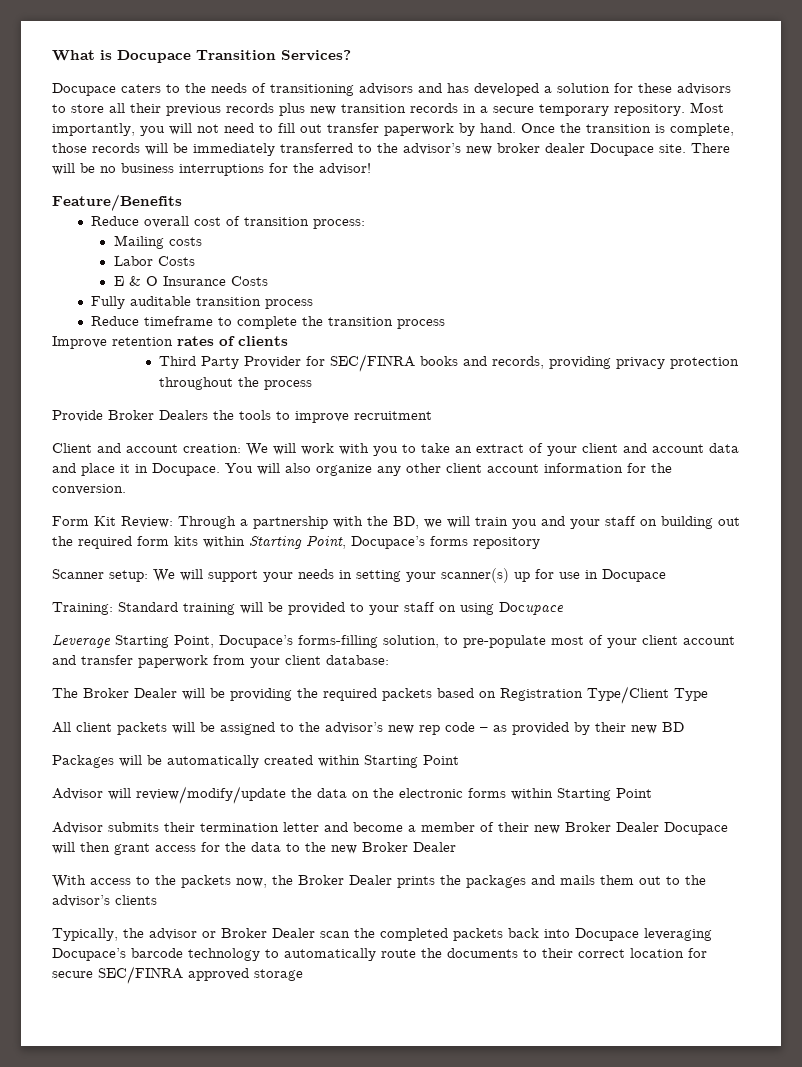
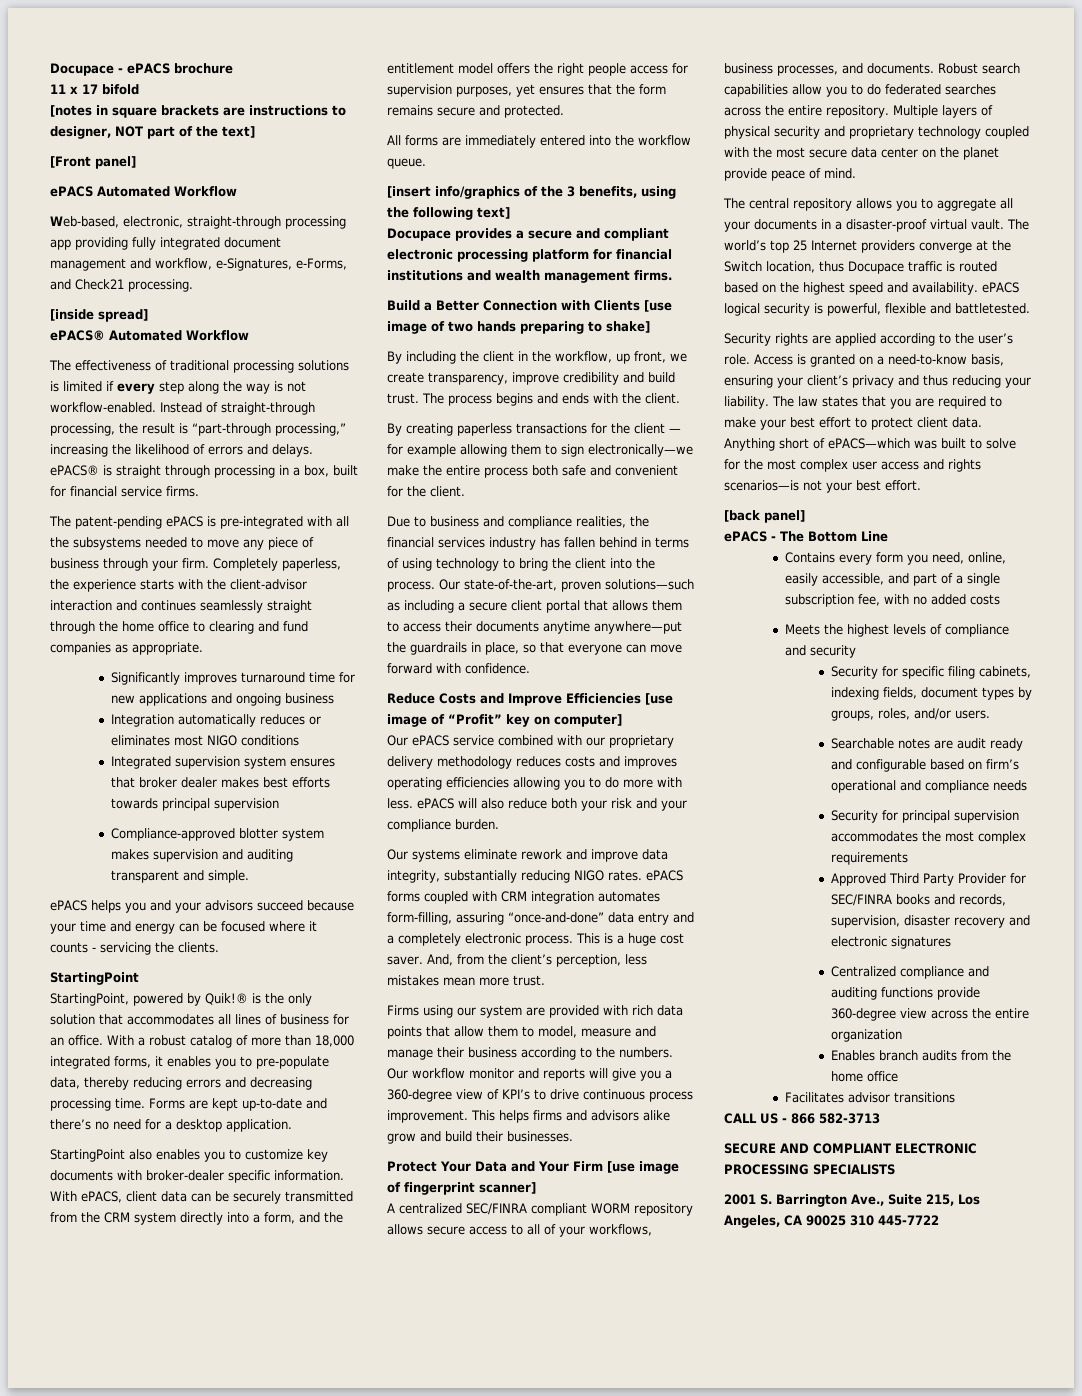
[52,50,351,63] [52,83,731,96] [52,102,724,116] [52,123,734,136] [52,143,730,156] [52,163,371,176] [52,194,182,211] [90,216,365,229] [113,235,202,249] [113,256,195,266] [113,276,268,286] [90,296,313,309] [90,316,445,329] [52,336,288,349] What is Docupace Transition Services? // Docupace caters to the needs of transitioning advisors and has developed a solution for these advisors to store all their previous records plus new transition records in a secure temporary repository. Most importantly, you will not need to fill out transfer paperwork by hand. Once the transition is complete, those records will be immediately transferred to the advisor’s new broker dealer Docupace site. There will be no business interruptions for the advisor! // Feature/Benefits // Reduce overall cost of transition process: // Mailing costs // Labor Costs // E & O Insurance Costs // Fully auditable transition process // Reduce timeframe to complete the transition process // Improve retention rates of clients // -> [50,63,233,76] [50,84,139,95] [50,105,346,118] [50,126,255,139] [50,156,136,169] [50,186,237,197] [50,216,346,229] [50,237,281,250] [50,258,347,271] [50,279,193,292] [50,309,148,322] [50,330,249,341] [49,360,349,373] [50,381,306,394] [50,402,315,415] [50,423,346,436] [50,444,313,457] [50,465,358,478] [50,486,199,497] [49,516,349,529] [50,537,314,550] [50,558,341,571] [50,579,307,592] [50,600,312,613] [50,621,308,634] [50,642,203,655] [110,672,355,685] [110,693,334,706] [110,714,321,727] [110,735,299,746] [110,756,335,769] [110,777,330,788] [110,798,279,811] [110,828,324,841] [110,849,293,862] [110,870,249,883] [50,900,354,913] [50,921,317,934] [50,942,219,955] [50,972,139,985] [50,993,312,1006] [50,1014,349,1025] [50,1035,354,1048] [50,1056,329,1069] [50,1077,312,1090] [50,1098,327,1111] [50,1119,292,1132] [50,1149,328,1162] [50,1170,344,1183] [50,1191,353,1204] [50,1212,343,1225] [387,63,688,76] [387,84,666,97] [387,105,564,118] [387,135,691,148] [387,158,426,169] [387,186,676,199] [387,207,510,220] [387,228,669,241] [387,249,672,262] [387,270,672,283] [387,300,672,312] [387,321,650,334] [387,351,687,364] [387,372,675,385] [387,393,680,406] [387,423,681,436] [387,444,693,457] [387,465,678,478] [387,486,465,497] [387,516,649,529] [387,537,689,550] [387,558,655,571] [387,579,694,592] [387,600,682,613] [387,621,682,634] [387,642,682,655] [387,663,530,674] [387,693,673,706] [387,714,622,727] [387,735,674,748] [387,756,677,769] [387,777,682,790] [387,798,687,811] [387,819,499,832] [387,849,668,862] [387,870,683,883] [387,891,660,904] [387,912,694,925] [387,933,684,946] [387,954,647,967] [387,975,545,986] [387,1005,683,1018] [387,1026,656,1039] [387,1047,673,1060] [387,1068,672,1081] [387,1089,693,1102] [387,1110,670,1123] [387,1131,573,1144] [387,1161,679,1174] [387,1182,536,1195] [387,1203,693,1216] [387,1224,652,1237] [724,63,1020,76] [724,84,996,97] [724,105,993,118] [724,126,1029,139] [724,147,999,160] [724,168,856,181] [723,198,1013,211] [724,219,1029,232] [724,240,1011,253] [724,261,997,274] [724,282,1019,295] [724,303,1030,316] [724,333,1013,346] [724,354,1004,367] [724,375,1031,388] [724,396,1002,409] [724,417,982,430] [724,438,1016,451] [724,459,981,472] [724,480,921,493] [724,510,805,523] [724,531,888,542] [784,552,1006,565] [784,573,1000,586] [784,594,1000,607] [784,624,1009,637] [784,645,856,658] [830,666,1031,679] [830,687,1032,700] [830,708,990,721] [830,738,1023,751] [830,759,1019,772] [830,780,1027,793] [830,810,1019,823] [830,831,1026,844] [830,852,908,865] [830,873,886,886] Docupace - ePACS brochure // 11 x 17 bifold // [notes in square brackets are instructions to designer, NOT part of the text] // [Front panel] // ePACS Automated Workflow // Web-based, electronic, straight-through processing app providing fully integrated document management and workflow, e-Signatures, e-Forms, and Check21 processing. // [inside spread] // ePACS® Automated Workflow // The effectiveness of traditional processing solutions is limited if every step along the way is not workflow-enabled. Instead of straight-through processing, the result is “part-through processing,” increasing the likelihood of errors and delays. ePACS® is straight through processing in a box, built for financial service firms. // The patent-pending ePACS is pre-integrated with all the subsystems needed to move any piece of business through your firm. Completely paperless, the experience starts with the client-advisor interaction and continues seamlessly straight through the home office to clearing and fund companies as appropriate. // Significantly improves turnaround time for new applications and ongoing business // Integration automatically reduces or eliminates most NIGO conditions // Integrated supervision system ensures that broker dealer makes best efforts towards principal supervision // Compliance-approved blotter system makes supervision and auditing transparent and simple. // ePACS helps you and your advisors succeed because your time and energy can be focused where it counts - servicing the clients. // StartingPoint // StartingPoint, powered by Quik!® is the only solution that accommodates all lines of business for an office. With a robust catalog of more than 18,000 integrated forms, it enables you to pre-populate data, thereby reducing errors and decreasing processing time. Forms are kept up-to-date and there’s no need for a desktop application. // StartingPoint also enables you to customize key documents with broker-dealer specific information. With ePACS, client data can be securely transmitted from the CRM system directly into a form, and the entitlement model offers the right people access for supervision purposes, yet ensures that the form remains secure and protected. // All forms are immediately entered into the workflow queue. // [insert info/graphics of the 3 benefits, using the following text] // Docupace provides a secure and compliant electronic processing platform for financial institutions and wealth management firms. // Build a Better Connection with Clients [use image of two hands preparing to shake] // By including the client in the workflow, up front, we create transparency, improve credibility and build trust. The process begins and ends with the client. // By creating paperless transactions for the client — for example allowing them to sign electronically—we make the entire process both safe and convenient for the client. // Due to business and compliance realities, the financial services industry has fallen behind in terms of using technology to bring the client into the process. Our state-of-the-art, proven solutions—such as including a secure client portal that allows them to access their documents anytime anywhere—put the guardrails in place, so that everyone can move forward with confidence. // Reduce Costs and Improve Efficiencies [use image of “Profit” key on computer] // Our ePACS service combined with our proprietary delivery methodology reduces costs and improves operating efficiencies allowing you to do more with less. ePACS will also reduce both your risk and your compliance burden. // Our systems eliminate rework and improve data integrity, substantially reducing NIGO rates. ePACS forms coupled with CRM integration automates form-filling, assuring “once-and-done” data entry and a completely electronic process. This is a huge cost saver. And, from the client’s perception, less mistakes mean more trust. // Firms using our system are provided with rich data points that allow them to model, measure and manage their business according to the numbers. Our workflow monitor and reports will give you a 360-degree view of KPI’s to drive continuous process improvement. This helps firms and advisors alike grow and build their businesses. // Protect Your Data and Your Firm [use image of fingerprint scanner] // A centralized SEC/FINRA compliant WORM repository allows secure access to all of your workflows, business processes, and documents. Robust search capabilities allow you to do federated searches across the entire repository. Multiple layers of physical security and proprietary technology coupled with the most secure data center on the planet provide peace of mind. // The central repository allows you to aggregate all your documents in a disaster-proof virtual vault. The world’s top 25 Internet providers converge at the Switch location, thus Docupace traffic is routed based on the highest speed and availability. ePACS logical security is powerful, flexible and battletested. // Security rights are applied according to the user’s role. Access is granted on a need-to-know basis, ensuring your client’s privacy and thus reducing your liability. The law states that you are required to make your best effort to protect client data. Anything short of ePACS—which was built to solve for the most complex user access and rights scenarios—is not your best effort. // [back panel] // ePACS - The Bottom Line // Contains every form you need, online, easily accessible, and part of a single subscription fee, with no added costs // Meets the highest levels of compliance and security // Security for specific filing cabinets, indexing fields, document types by groups, roles, and/or users. // Searchable notes are audit ready and configurable based on firm’s operational and compliance needs // Security for principal supervision accommodates the most complex requirements // Approved
[549,356,740,369] [159,377,313,390] [52,410,432,423] [52,443,739,456] [52,463,672,476] [52,484,126,495] [52,516,740,529] [52,535,540,549] [52,568,666,583] [52,602,564,615] [52,635,735,648] [52,655,389,668] [52,686,708,704] [52,722,684,735] [52,755,459,768] [52,786,652,804] [52,822,728,835] [52,842,456,855] [52,875,706,888] [52,895,157,907] [52,928,712,941] [52,948,707,961] [52,966,303,984] providing privacy protection throughout the process // Provide Broker Dealers the tools to improve recruitment // Client and account creation: We will work with you to take an extract of your client and account data and place it in Docupace. You will also organize any other client account information for the conversion. // Form Kit Review: Through a partnership with the BD, we will train you and your staff on building out the required form kits within Starting Point, Docupace’s forms repository // Scanner setup: We will support your needs in setting your scanner(s) up for use in Docupace // Training: Standard training will be provided to your staff on using Docupace // Leverage Starting Point, Docupace’s forms-filling solution, to pre-populate most of your client account and transfer paperwork from your client database: // The Broker Dealer will be providing the required packets based on Registration Type/Client Type // All client packets will be assigned to the advisor’s new rep code – as provided by their new BD // Packages will be automatically created within Starting Point // Advisor will review/modify/update the data on the electronic forms within Starting Point // Advisor submits their termination letter and become a member of their new Broker Dealer Docupace will then grant access for the data to the new Broker Dealer // With access to the packets now, the Broker Dealer prints the packages and mails them out to the advisor’s clients // Typically, the advisor or Broker Dealer scan the completed packets back into Docupace leveraging Docupace’s barcode technology to automatically route the documents to their correct location for secure SEC/FINRA approved storage -> [830,915,1030,928] [830,936,951,949] [830,966,989,979] [830,987,980,1000] [830,1008,1029,1021] [830,1029,902,1042] [830,1050,1011,1061] [830,1071,898,1082] [784,1092,955,1103] [724,1113,880,1124] [724,1143,977,1154] [724,1164,895,1175] [724,1194,980,1207] [724,1215,939,1228] supervision, disaster recovery and electronic signatures // Centralized compliance and auditing functions provide 360-degree view across the entire organization // Enables branch audits from the home office // Facilitates advisor transitions // CALL US - 866 582-3713 // SECURE AND COMPLIANT ELECTRONIC PROCESSING SPECIALISTS // 2001 S. Barrington Ave., Suite 215, Los Angeles, CA 90025 310 445-7722

